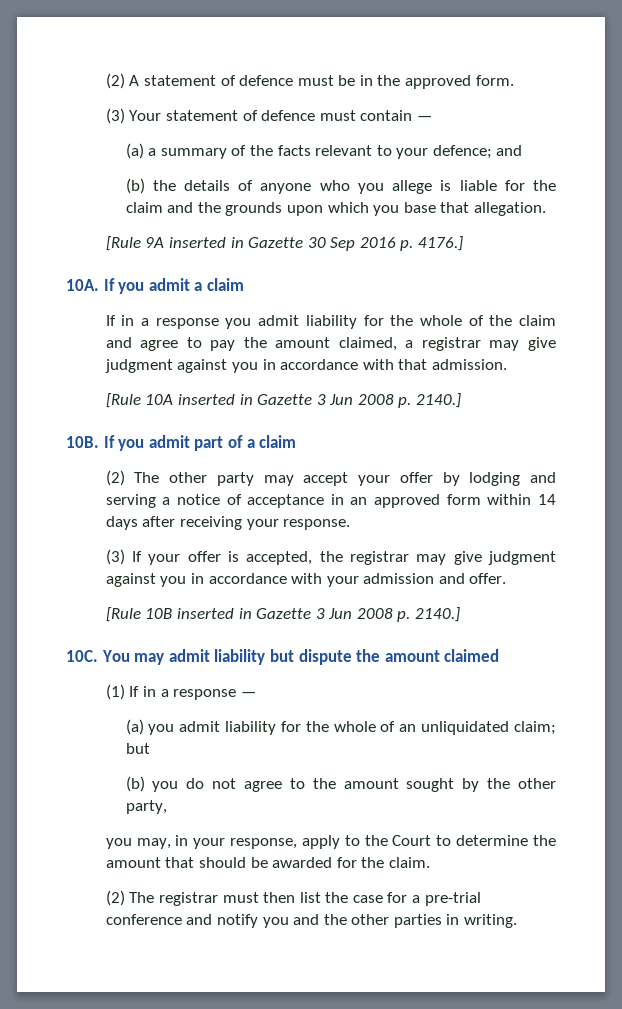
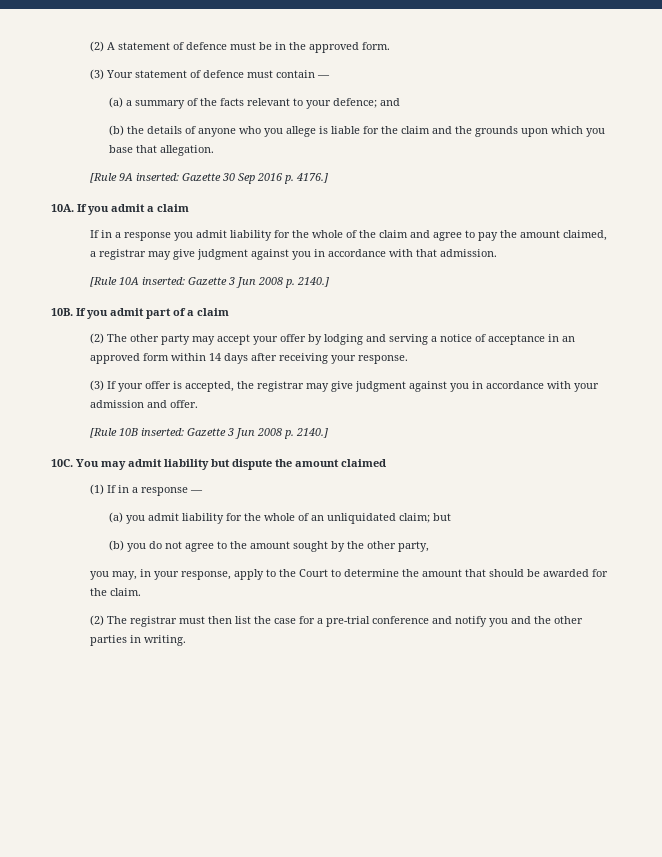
[168,237,244,248] inserted in -> [135,173,179,181] inserted:
[177,394,253,405] inserted in -> [141,277,185,285] inserted:
[176,608,252,619] inserted in -> [140,428,184,436] inserted:

